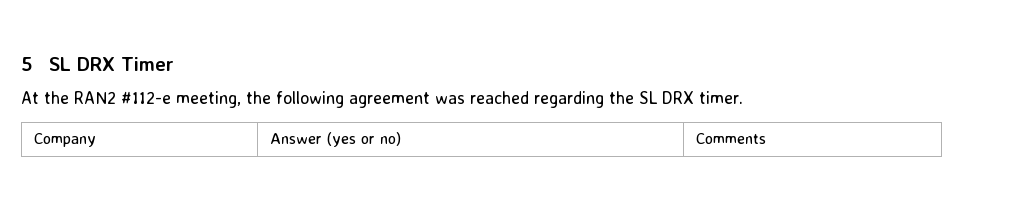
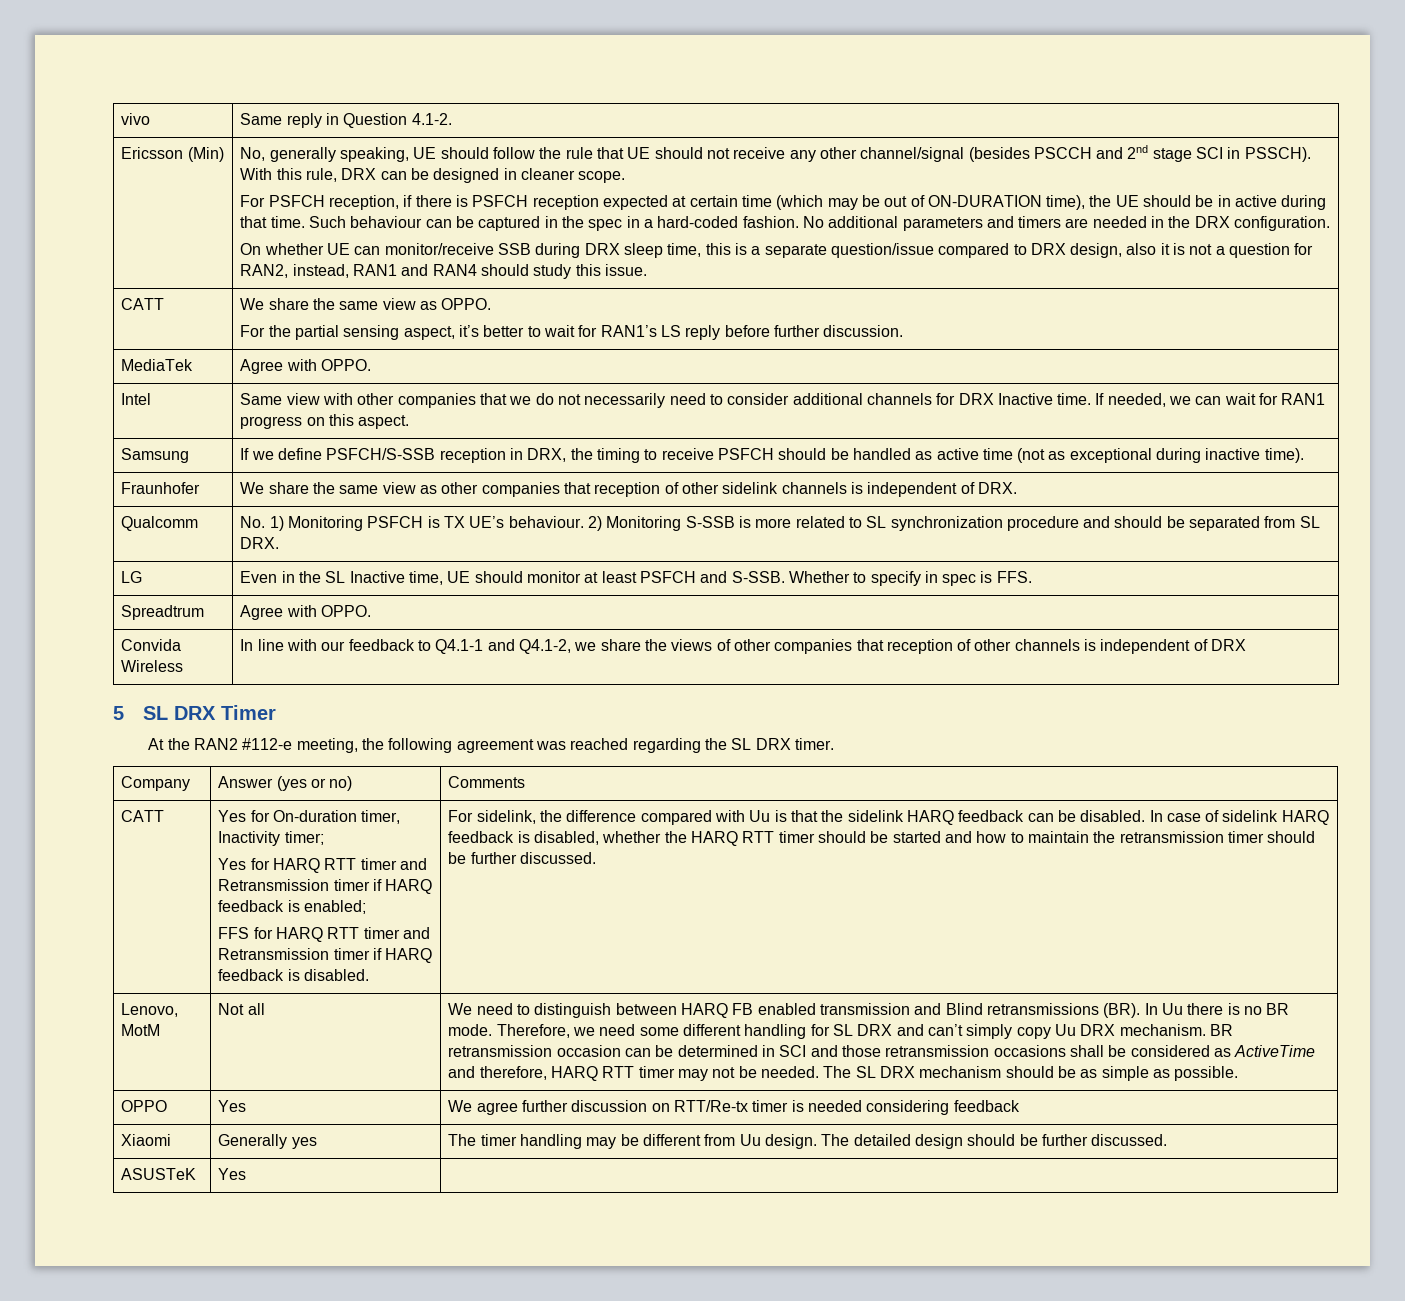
(21, 64) none -> [121,113,151,125] [240,113,452,128] [121,147,224,162] [240,145,1311,162] [240,168,626,183] [240,195,1327,210] [240,216,1331,231] [240,243,1314,258] [240,264,647,279] [121,298,165,310] [240,298,492,310] [240,325,904,340] [121,359,194,371] [240,359,372,374] [121,393,152,405] [240,393,1326,408] [240,414,410,429] [121,448,190,463] [240,448,1304,463] [121,482,201,494] [240,482,1017,497] [121,516,199,531] [240,516,1320,531] [240,537,280,549] [121,571,143,583] [240,571,1032,586] [121,605,205,620] [240,605,372,620] [121,639,182,651] [121,660,184,672] [240,639,1247,654] vivo | Same reply in Question 4.1-2. // Ericsson (Min) | No, generally speaking, UE should follow the rule that UE should not receive any other channel/signal (besides PSCCH and 2nd stage SCI in PSSCH). With this rule, DRX can be designed in cleaner scope. // For PSFCH reception, if there is PSFCH reception expected at certain time (which may be out of ON-DURATION time), the UE should be in active during that time. Such behaviour can be captured in the spec in a hard-coded fashion. No additional parameters and timers are needed in the DRX configuration. // On whether UE can monitor/receive SSB during DRX sleep time, this is a separate question/issue compared to DRX design, also it is not a question for RAN2, instead, RAN1 and RAN4 should study this issue. // CATT | We share the same view as OPPO. // For the partial sensing aspect, it’s better to wait for RAN1’s LS reply before further discussion. // MediaTek | Agree with OPPO. // Intel | Same view with other companies that we do not necessarily need to consider additional channels for DRX Inactive time. If needed, we can wait for RAN1 progress on this aspect. // Samsung | If we define PSFCH/S-SSB reception in DRX, the timing to receive PSFCH should be handled as active time (not as exceptional during inactive time). // Fraunhofer | We share the same view as other companies that reception of other sidelink channels is independent of DRX. // Qualcomm | No. 1) Monitoring PSFCH is TX UE’s behaviour. 2) Monitoring S-SSB is more related to SL synchronization procedure and should be separated from SL DRX. // LG | Even in the SL Inactive time, UE should monitor at least PSFCH and S-SSB. Whether to specify in spec is FFS. // Spreadtrum | Agree with OPPO. // Convida Wireless | In line with our feedback to Q4.1-1 and Q4.1-2, we share the views of other companies that reception of other channels is independent of DRX //
(766, 138) none -> [121,810,165,822] [218,810,401,824] [218,831,324,846] [218,858,427,873] [218,879,433,894] [218,900,367,914] [218,927,430,942] [218,948,433,963] [218,969,370,981] [448,810,1329,825] [448,831,1316,846] [448,852,597,864] [121,1003,179,1017] [121,1024,161,1036] [218,1003,265,1015] [448,1003,1290,1018] [448,1024,1233,1039] [448,1045,1316,1057] [448,1066,1239,1081] [121,1100,168,1112] [218,1100,247,1112] [448,1100,1020,1115] [121,1134,172,1146] [218,1134,317,1149] [448,1134,1168,1149] [121,1168,197,1180] [218,1168,247,1180] // CATT | Yes for On-duration timer, Inactivity timer; // Yes for HARQ RTT timer and Retransmission timer if HARQ feedback is enabled; // FFS for HARQ RTT timer and Retransmission timer if HARQ feedback is disabled. | For sidelink, the difference compared with Uu is that the sidelink HARQ feedback can be disabled. In case of sidelink HARQ feedback is disabled, whether the HARQ RTT timer should be started and how to maintain the retransmission timer should be further discussed. // Lenovo, MotM | Not all | We need to distinguish between HARQ FB enabled transmission and Blind retransmissions (BR). In Uu there is no BR mode. Therefore, we need some different handling for SL DRX and can’t simply copy Uu DRX mechanism. BR retransmission occasion can be determined in SCI and those retransmission occasions shall be considered as ActiveTime and therefore, HARQ RTT timer may not be needed. The SL DRX mechanism should be as simple as possible. // OPPO | Yes | We agree further discussion on RTT/Re-tx timer is needed considering feedback // Xiaomi | Generally yes | The timer handling may be different from Uu design. The detailed design should be further discussed. // ASUSTeK | Yes |

